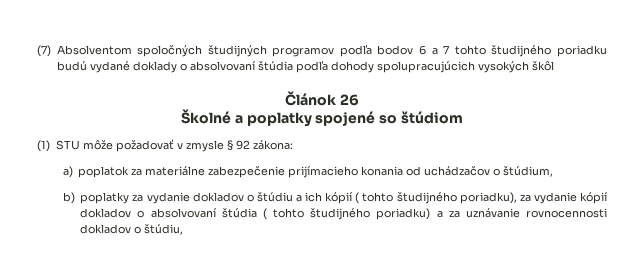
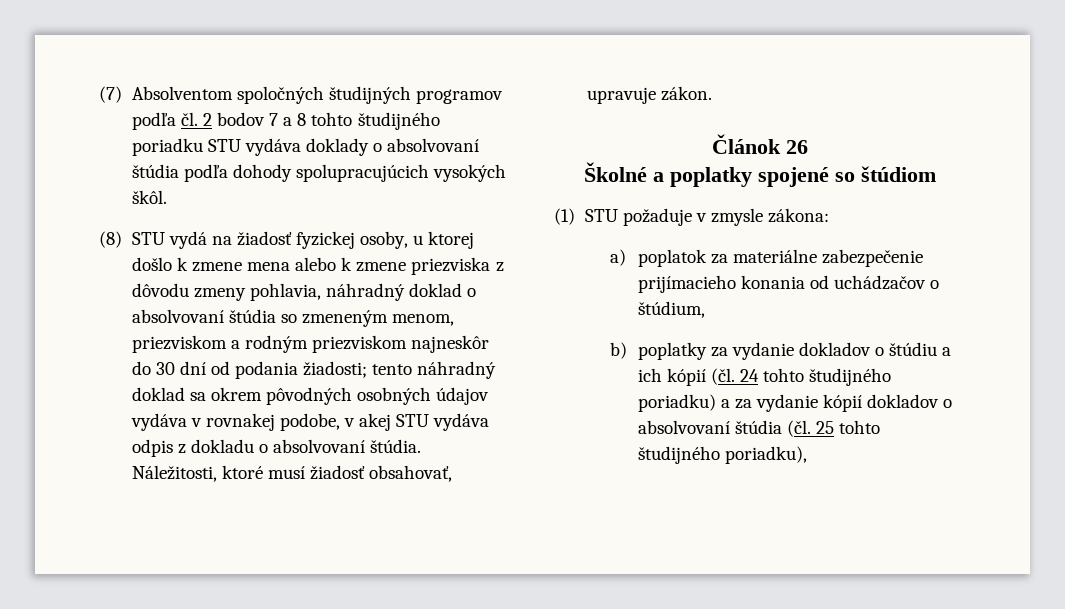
[377,45,450,55] bodov 6 a 7 -> [180,112,307,126] čl. 2 bodov 7 a 8
[56,61,130,73] budú vydané -> [207,138,301,156] STU vydáva
[531,61,554,71] škôl -> [131,190,167,204] [99,231,475,249] [131,257,504,275] [131,283,477,301] [131,309,455,327] [131,335,490,353] [131,361,497,379] [131,387,490,405] [130,413,490,431] [131,439,422,457] [131,465,453,482] [586,86,712,104] škôl. // (8) STU vydá na žiadosť fyzickej osoby, u ktorej došlo k zmene mena alebo k zmene priezviska z dôvodu zmeny pohlavia, náhradný doklad o absolvovaní štúdia so zmeneným menom, priezviskom a rodným priezviskom najneskôr do 30 dní od podania žiadosti; tento náhradný doklad sa okrem pôvodných osobných údajov vydáva v rovnakej podobe, v akej STU vydáva odpis z dokladu o absolvovaní štúdia. Náležitosti, ktoré musí žiadosť obsahovať, upravuje zákon.
[82,139,250,152] môže požadovať v zmysle § 92 -> [622,208,763,226] požaduje v zmysle
[355,192,517,204] ( tohto študijného poriadku), -> [710,368,892,386] [637,394,730,412] (čl. 24 tohto študijného poriadku) a
[262,208,608,220] [80,224,184,235] ( tohto študijného poriadku) a za uznávanie rovnocennosti dokladov o štúdiu, -> [786,420,881,437] [637,446,807,464] (čl. 25 tohto študijného poriadku),

